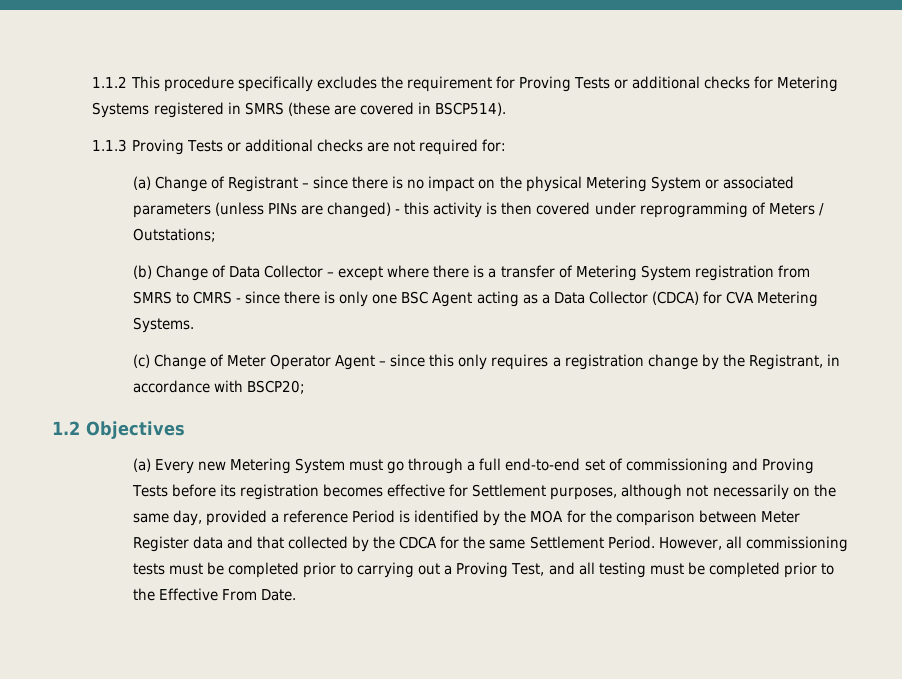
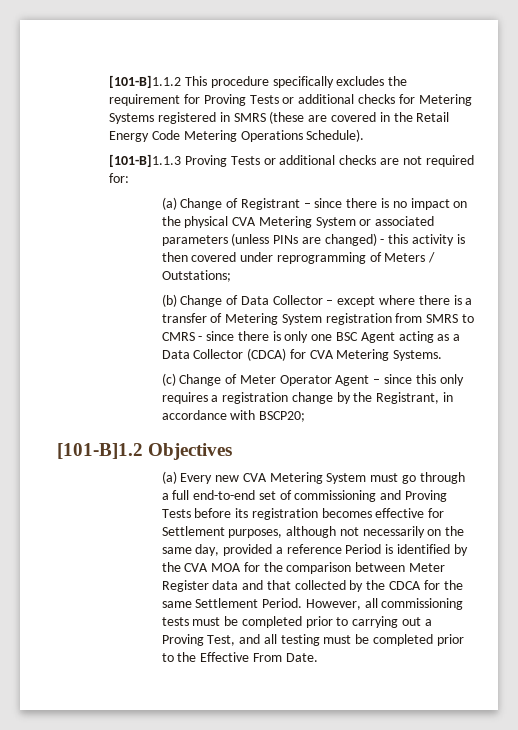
[92,76,128,88] 1.1.2 -> [109,75,182,88] [101-B]1.1.2
[434,102,506,116] [92,139,128,152] BSCP514). // 1.1.3 -> [393,112,450,122] [109,129,365,142] [109,154,182,167] the Retail Energy Code Metering Operations Schedule). // [101-B]1.1.3
(582, 184) none -> [232,217,257,226] CVA
[52,421,80,435] 1.2 -> [57,443,143,459] [101-B]1.2
(227, 466) none -> [242,473,267,482] CVA
(527, 516) none -> [184,563,209,572] CVA

